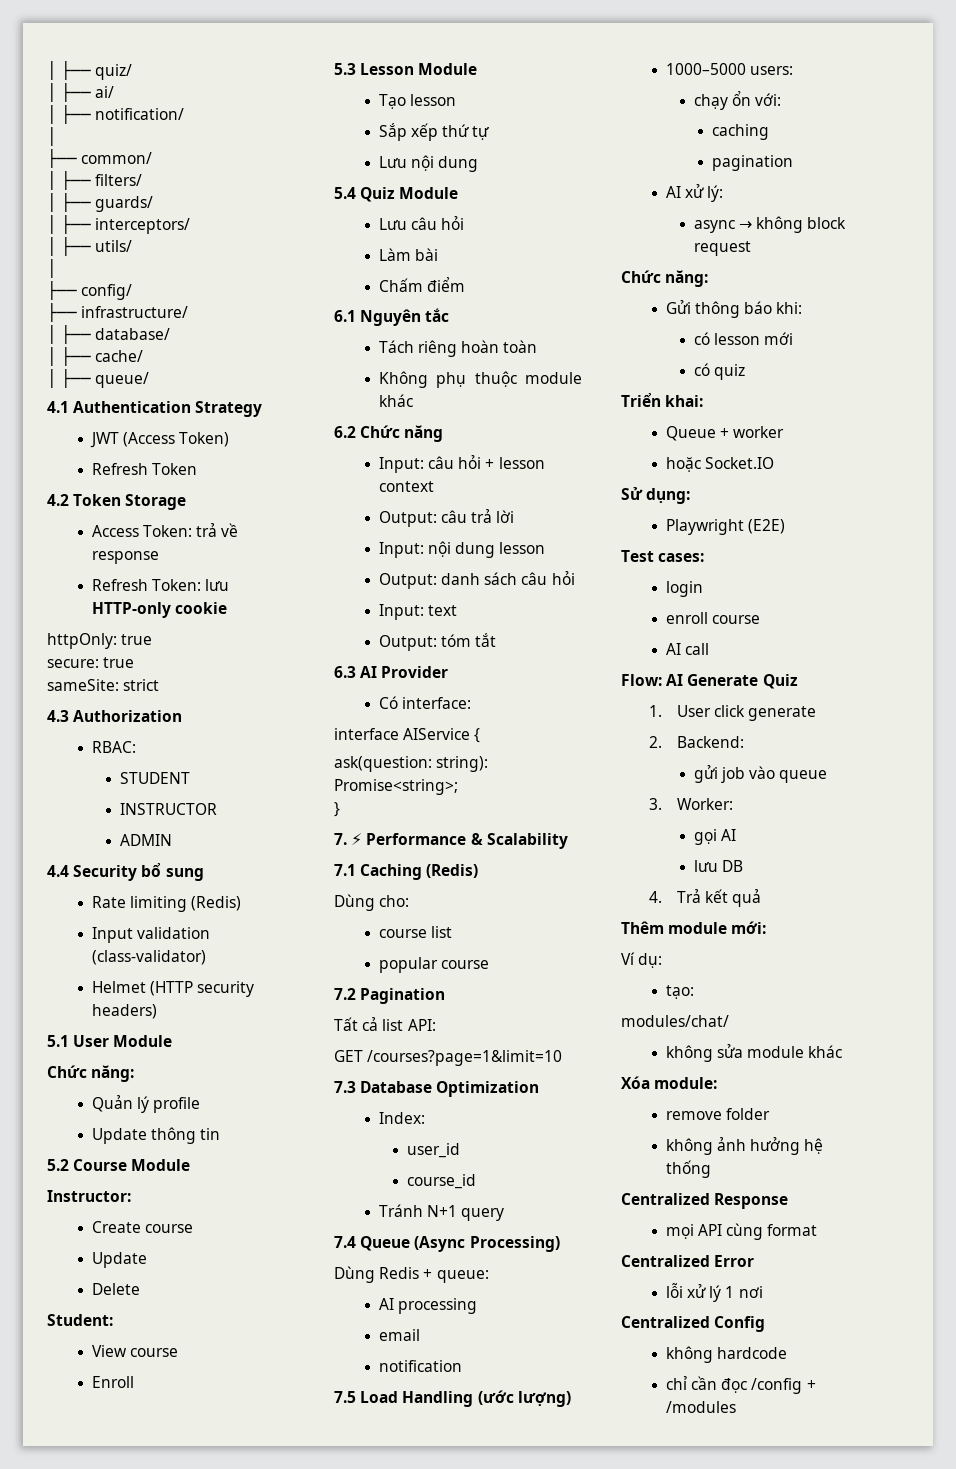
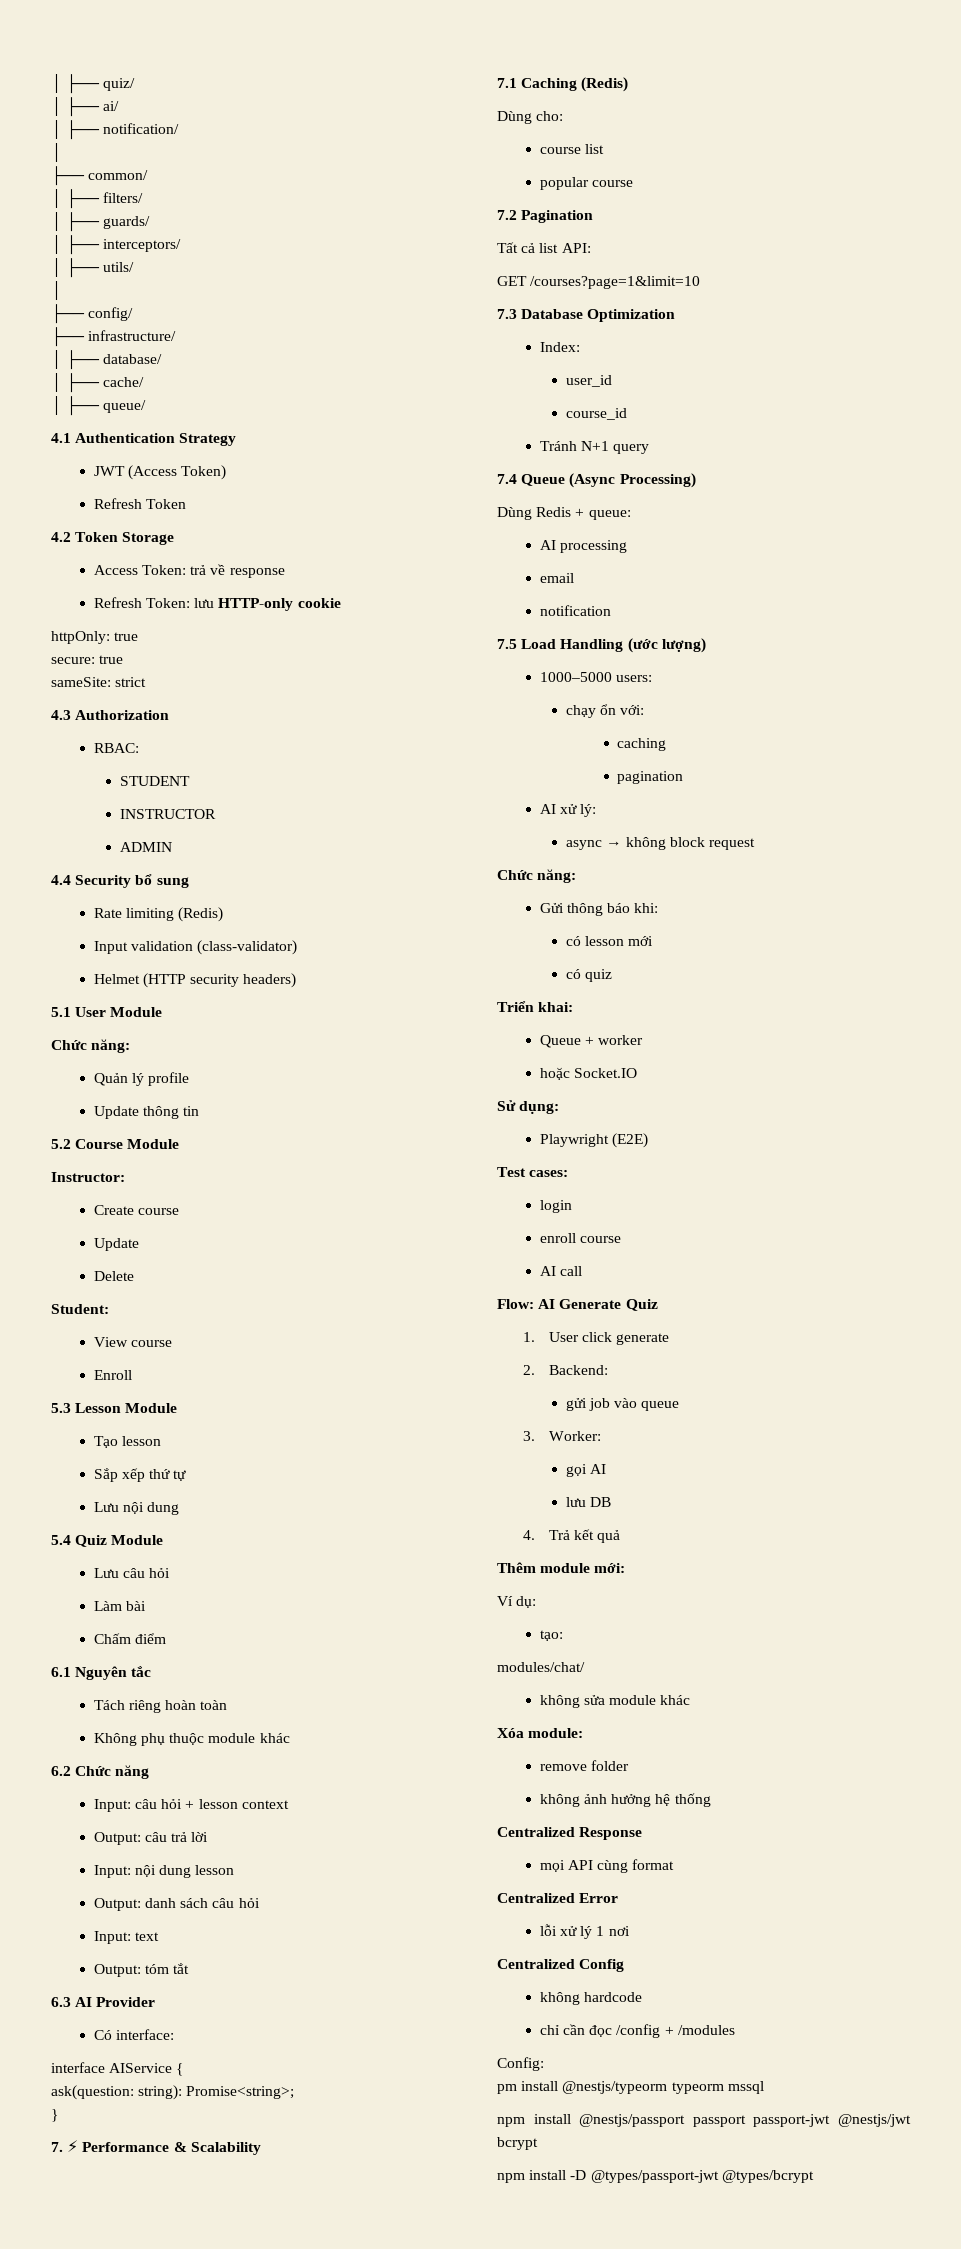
(736, 1407) none -> [497,2057,544,2071] [497,2081,764,2094] [497,2114,911,2127] [497,2137,538,2150] [497,2170,814,2183] // Config: // pm install @nestjs/typeorm typeorm mssql // npm install @nestjs/passport passport passport-jwt @nestjs/jwt bcrypt // npm install -D @types/passport-jwt @types/bcrypt

